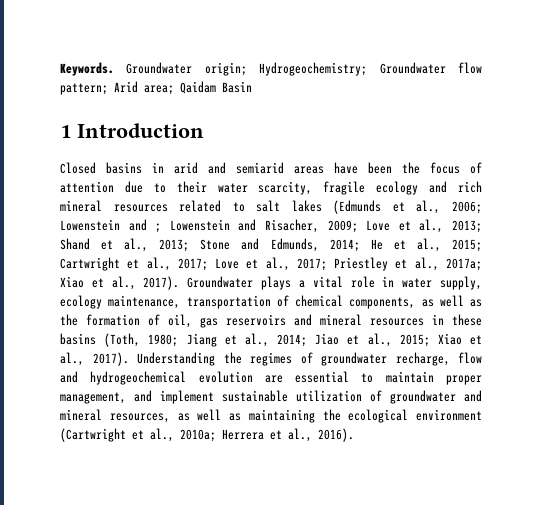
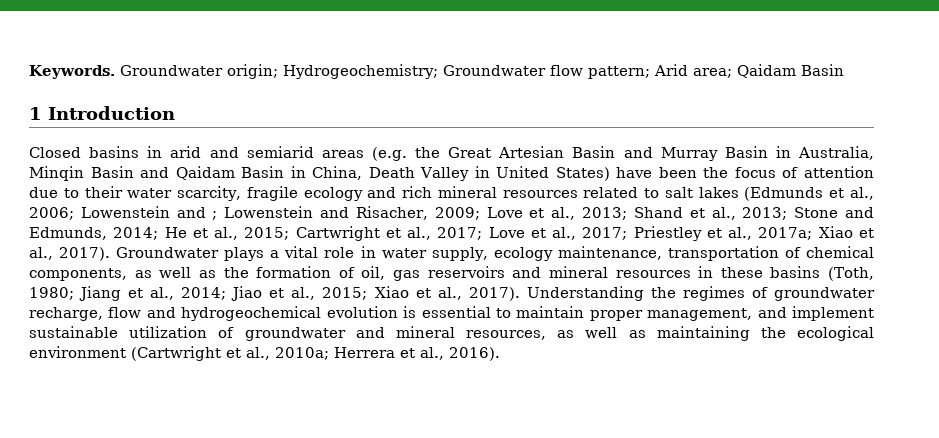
(324, 170) none -> [371,146,874,161] [29,166,610,181] (e.g. the Great Artesian Basin and Murray Basin in Australia, Minqin Basin and Qaidam Basin in China, Death Valley in United States)
[264,375,283,383] are -> [403,306,417,318] is

